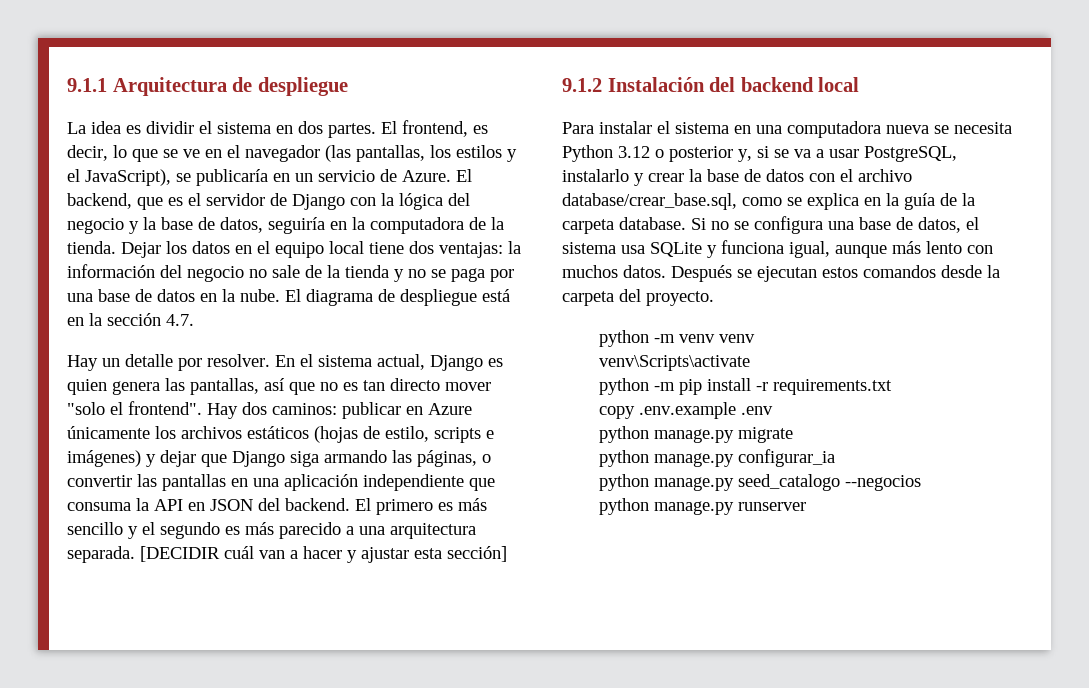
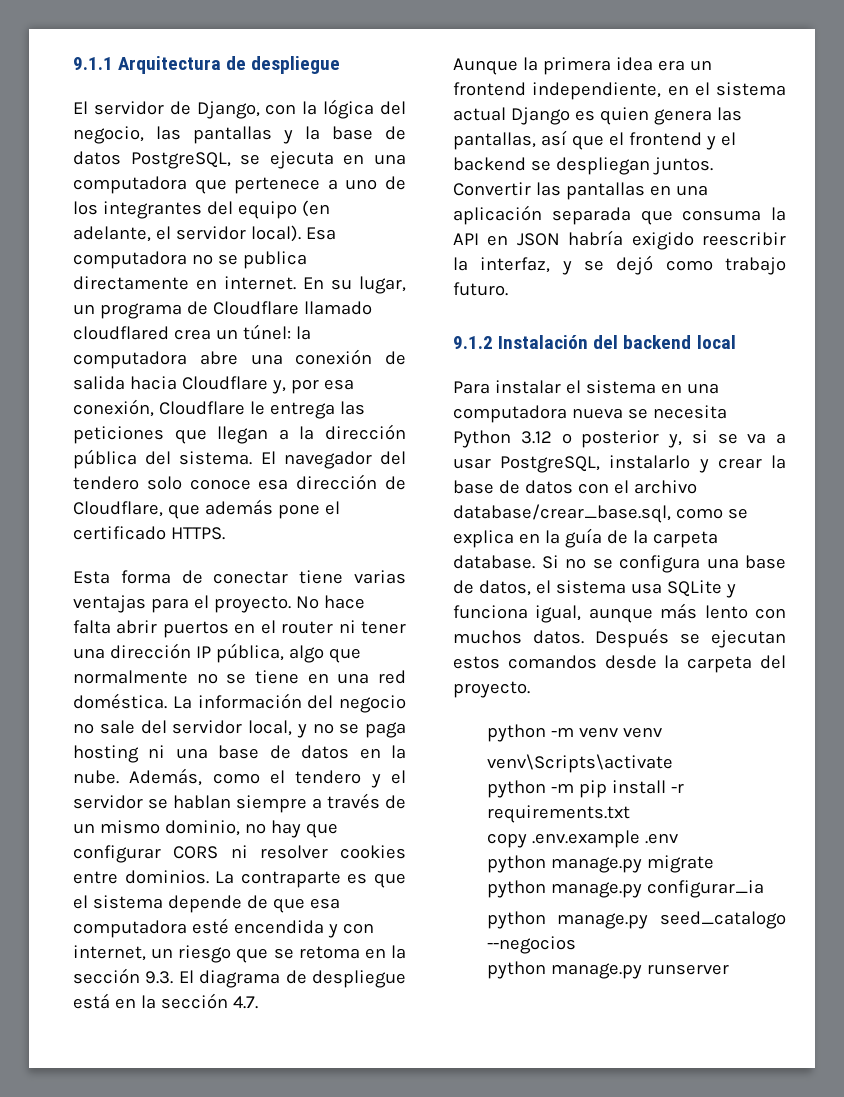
[67,120,488,138] [67,145,517,162] [67,169,472,186] [67,193,201,210] La idea es dividir el sistema en dos partes. El frontend, es decir, lo que se ve en el navegador (las pantallas, los estilos y el JavaScript), se publicaría en un servicio de Azure. El backend, que es el -> [73,101,88,114] El
[292,194,345,210] Django -> [196,101,260,119] Django,
[67,218,124,234] negocio -> [73,126,272,144] negocio, las pantallas
[220,217,504,234] [67,241,521,258] datos, seguiría en la computadora de la tienda. Dejar los datos en el equipo local tiene dos ventajas: la -> [73,151,406,169] [73,176,406,194] [73,200,330,219] [73,225,336,242] [73,251,307,269] [73,276,406,294] [73,301,372,319] [73,324,311,340] [73,349,406,369] [73,376,354,394] [73,399,365,419] [73,424,406,444] [73,449,406,469] [73,474,406,490] [73,499,340,519] [73,526,225,540] [73,570,406,584] [73,595,365,613] [73,620,407,638] [73,643,361,663] [73,670,407,684] [73,693,192,709] datos PostgreSQL, se ejecuta en una computadora que pertenece a uno de los integrantes del equipo (en adelante, el servidor local). Esa computadora no se publica directamente en internet. En su lugar, un programa de Cloudflare llamado cloudflared crea un túnel: la computadora abre una conexión de salida hacia Cloudflare y, por esa conexión, Cloudflare le entrega las peticiones que llegan a la dirección pública del sistema. El navegador del tendero solo conoce esa dirección de Cloudflare, que además pone el certificado HTTPS. // Esta forma de conectar tiene varias ventajas para el proyecto. No hace falta abrir puertos en el router ni tener una dirección IP pública, algo que normalmente no se tiene en una red doméstica. La
[305,265,389,278] de la tienda -> [140,720,292,736] del servidor local,
[490,269,514,282] por -> [73,745,166,763] hosting ni
(280, 295) none -> [129,768,406,788] [73,793,406,813] [73,820,338,838] [73,845,406,863] [73,870,406,888] [73,895,340,913] [73,918,374,938] [73,945,406,963] [73,968,174,984] Además, como el tendero y el servidor se hablan siempre a través de un mismo dominio, no hay que configurar CORS ni resolver cookies entre dominios. La contraparte es que el sistema depende de que esa computadora esté encendida y con internet, un riesgo que se retoma en la sección 9.3.
[67,354,425,371] Hay un detalle por resolver. En el sistema actual, -> [453,57,712,75] [453,82,786,100] [453,107,506,121] Aunque la primera idea era un frontend independiente, en el sistema actual
[320,378,491,391] [67,401,472,419] [67,426,494,443] [67,450,491,467] [67,475,132,487] no es tan directo mover "solo el frontend". Hay dos caminos: publicar en Azure únicamente los archivos estáticos (hojas de estilo, scripts e imágenes) y dejar que Django siga armando las páginas, o convertir -> [608,132,736,150] [453,157,713,175] [453,182,531,196] el frontend y el backend se despliegan juntos. Convertir
[363,474,464,491] independiente -> [551,207,631,225] separada
[258,498,487,515] [67,522,476,539] [67,546,507,563] del backend. El primero es más sencillo y el segundo es más parecido a una arquitectura separada. [DECIDIR cuál van a hacer y ajustar esta sección] -> [568,230,786,250] [453,255,786,275] [453,282,508,296] habría exigido reescribir la interfaz, y se dejó como trabajo futuro.

